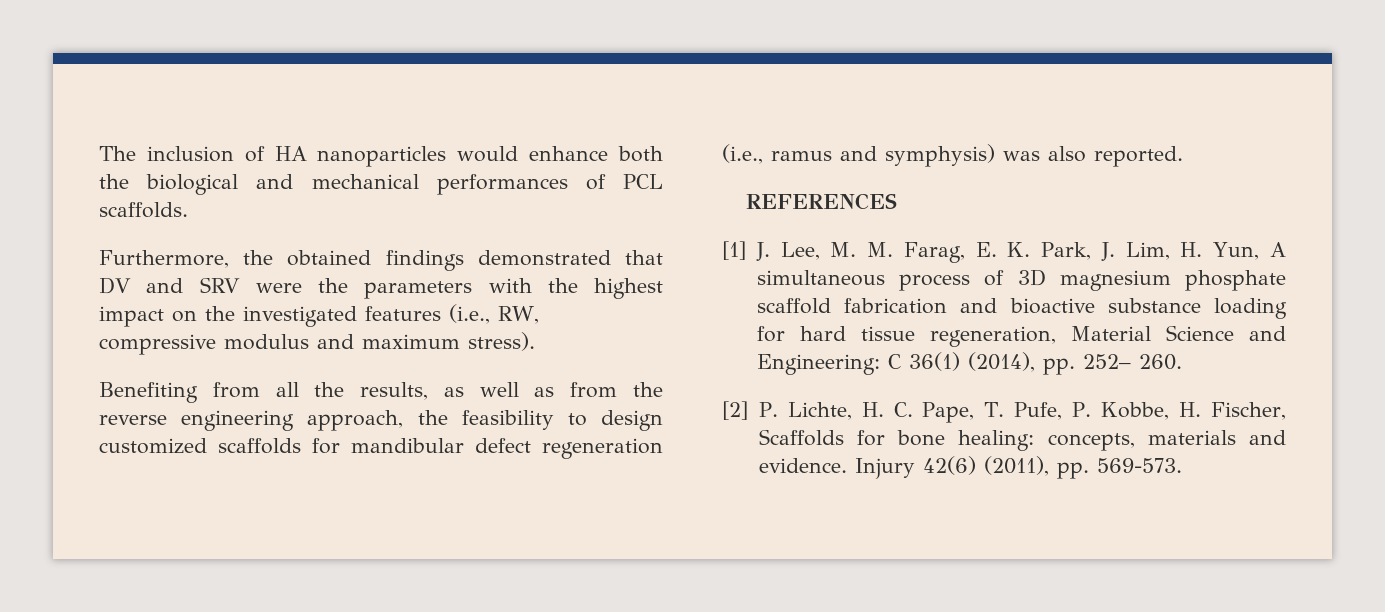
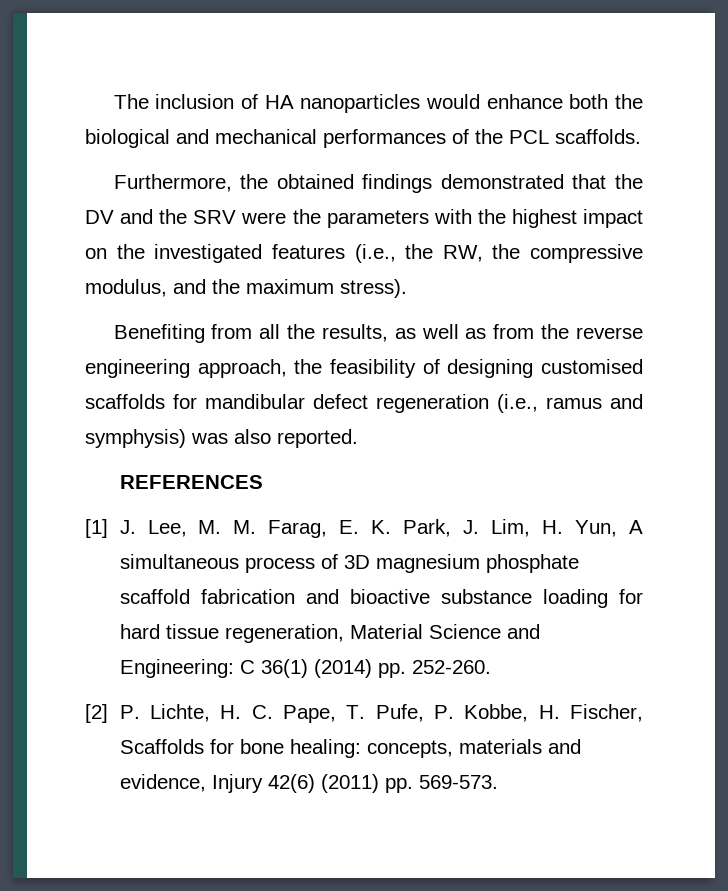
(606, 182) none -> [475,129,503,144] the
(663, 257) none -> [615,174,643,189] the
(184, 285) none -> [159,209,188,224] the
[498,306,539,324] [99,334,354,355] RW, compressive modulus and -> [405,244,643,263] [85,279,240,297] the RW, the compressive modulus, and the
[567,410,664,431] [99,438,207,454] to design customized -> [422,359,643,378] of designing customised
[967,352,1182,375] (2014), pp. 252– 260. -> [313,659,491,678] (2014) pp. 252-260.
[758,458,847,473] evidence. -> [119,774,206,792] evidence,
[983,456,1049,476] (2011), -> [320,774,379,793] (2011)

